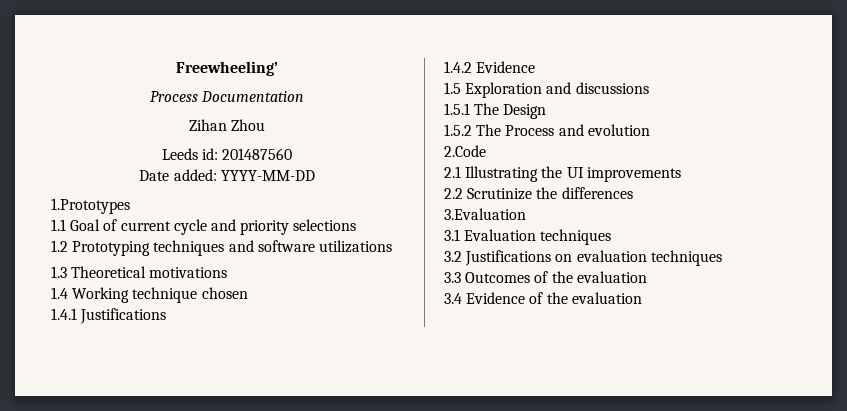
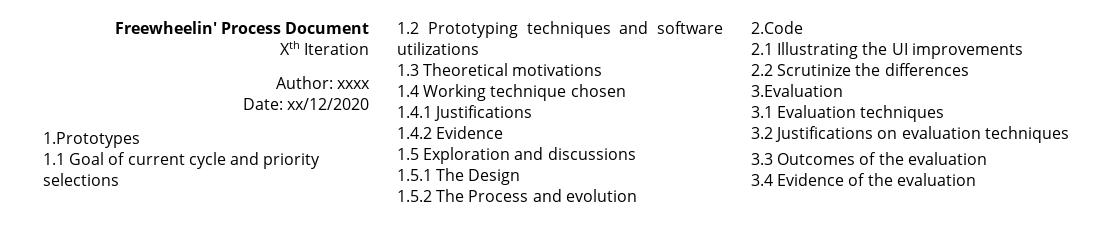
[176,61,278,76] [149,91,305,102] [188,119,266,131] [161,148,293,160] [139,169,315,181] Freewheeling’ // Process Documentation // Zihan Zhou // Leeds id: 201487560 // Date added: YYYY-MM-DD -> [114,21,369,34] [279,41,369,55] [275,76,370,89] [242,98,369,110] Freewheelin' Process Document // Xth Iteration // Author: xxxx // Date: xx/12/2020

